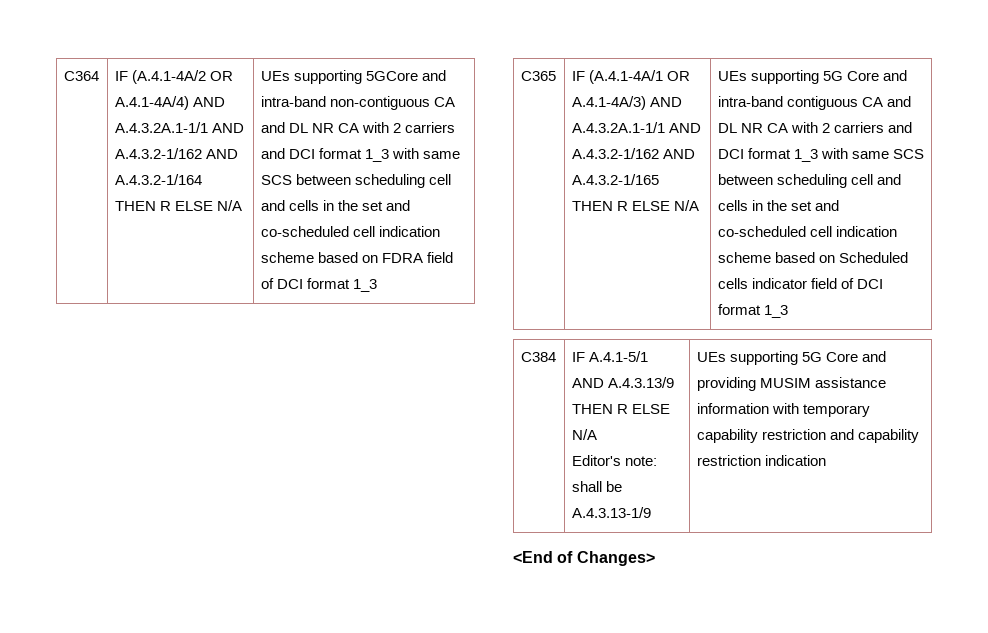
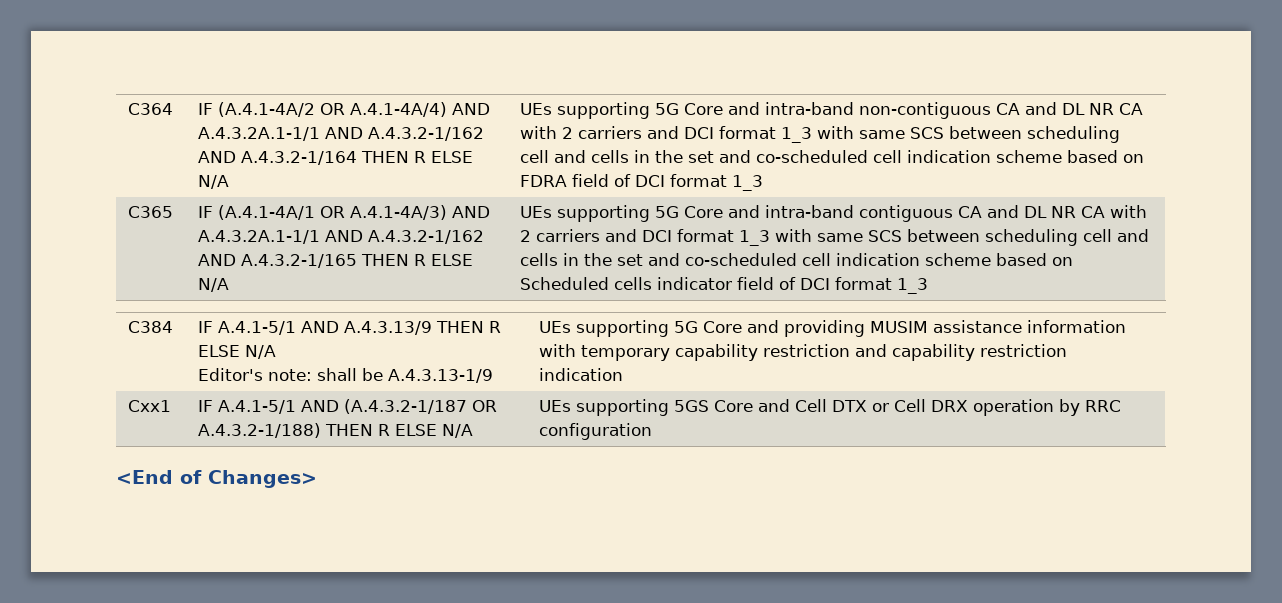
[365,71,418,81] 5GCore -> [655,103,724,115] 5G Core
(826, 460) none -> [128,400,172,412] [198,399,498,414] [198,423,474,438] [539,399,1122,416] [539,423,653,440] // Cxx1 | IF A.4.1-5/1 AND (A.4.3.2-1/187 OR A.4.3.2-1/188) THEN R ELSE N/A | UEs supporting 5GS Core and Cell DTX or Cell DRX operation by RRC configuration

